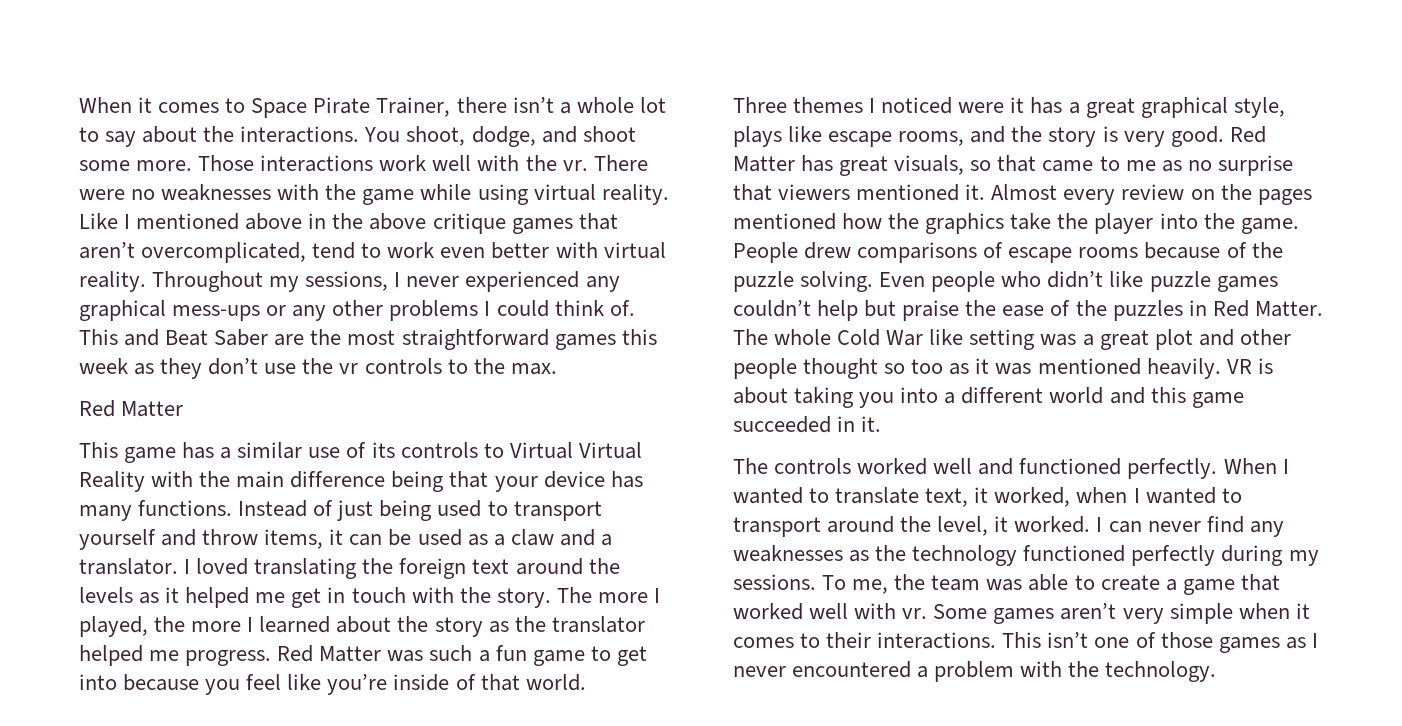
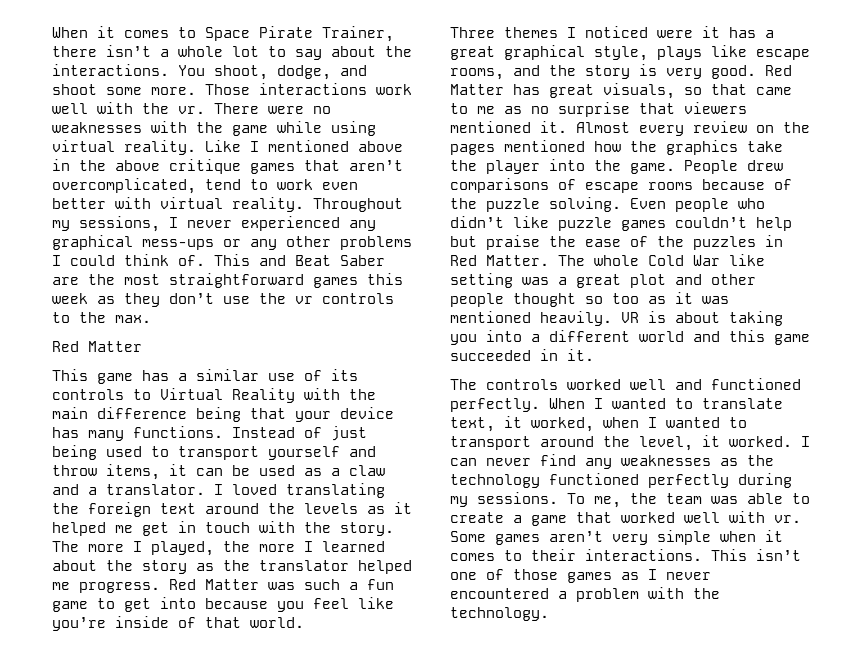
[578,442,642,459] Virtual -> (223, 394) none

